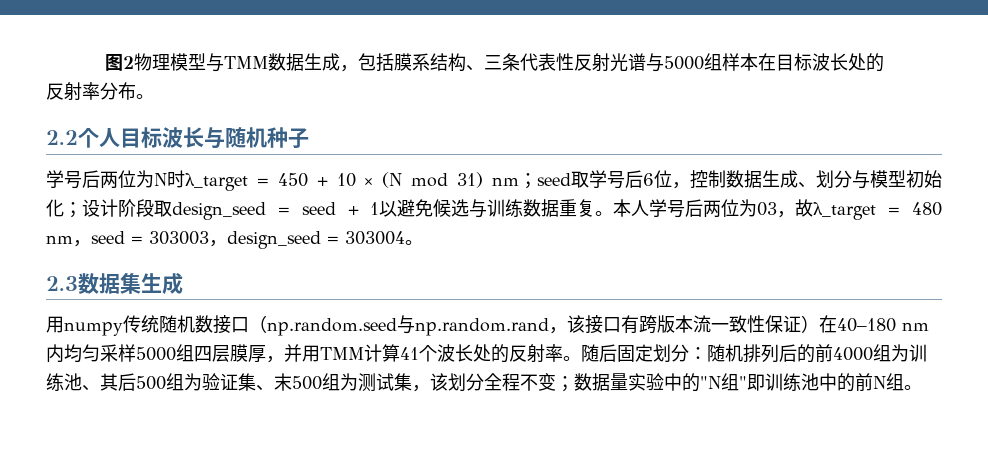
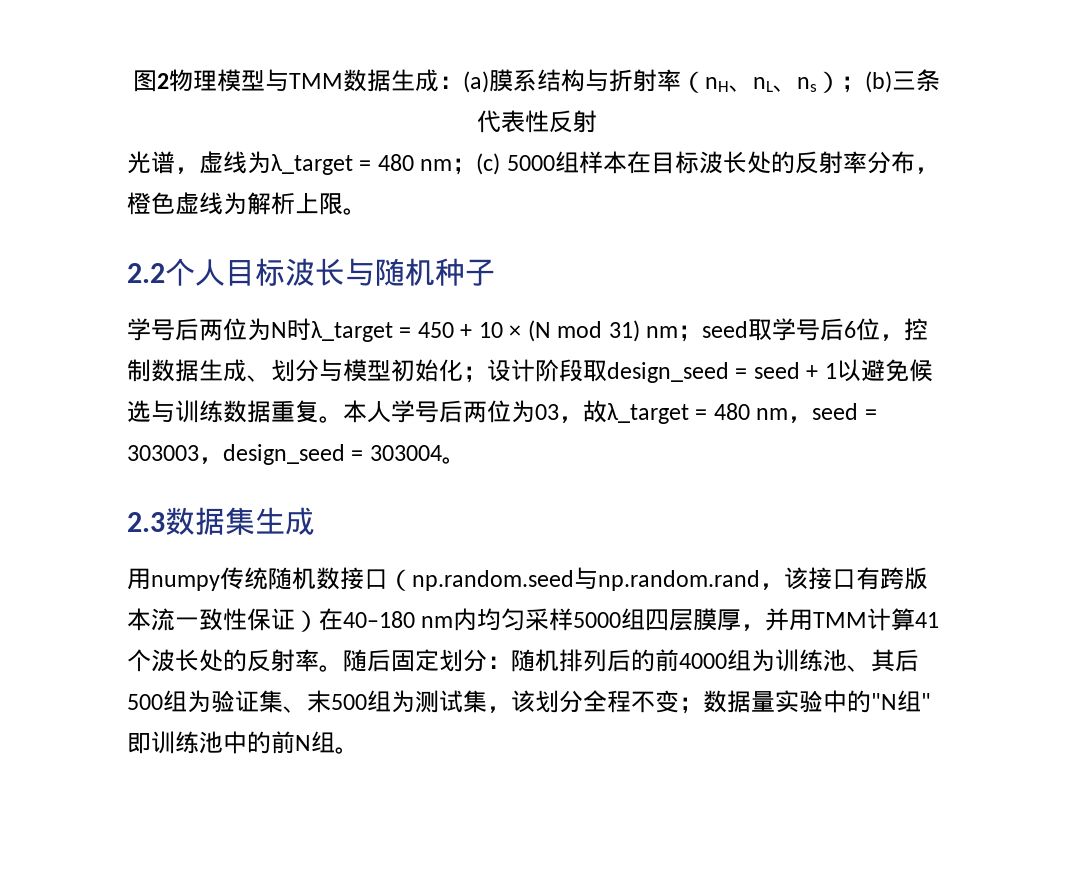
[339,53,394,72] ，包括 -> [439,71,489,93] ：(a)
[465,53,664,72] 、三条代表性反射光谱与 -> [585,69,940,93] [476,110,597,133] [127,151,501,175] 与折射率（nH、nL、ns）；(b)三条代表性反射 // 光谱，虚线为λ_target = 480 nm；(c)
(884, 62) // -> (795, 162) none
(136, 91) none -> [914,167,939,174] [127,192,343,215] ，橙色虚线为解析上限

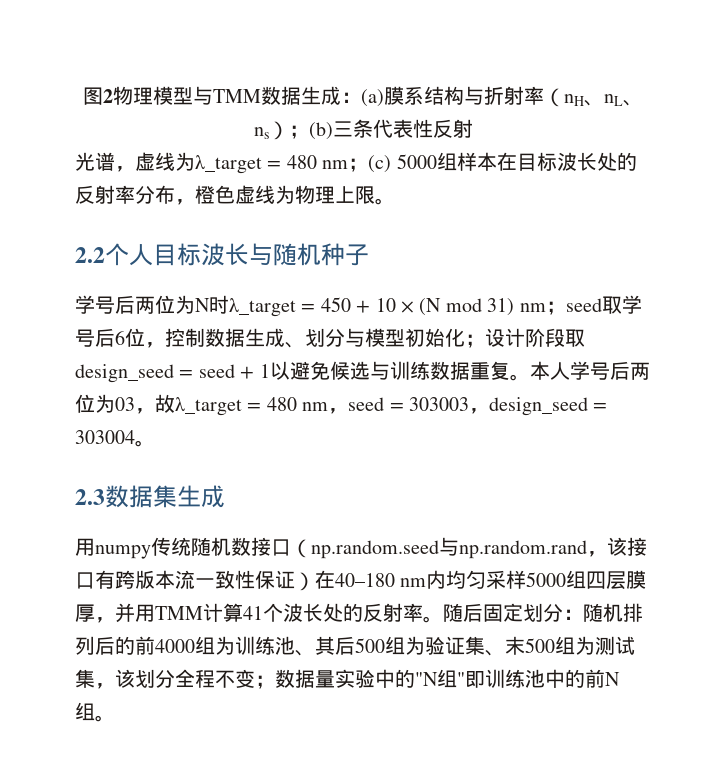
[247,192,295,215] 解析 -> [295,185,335,204] 物理

